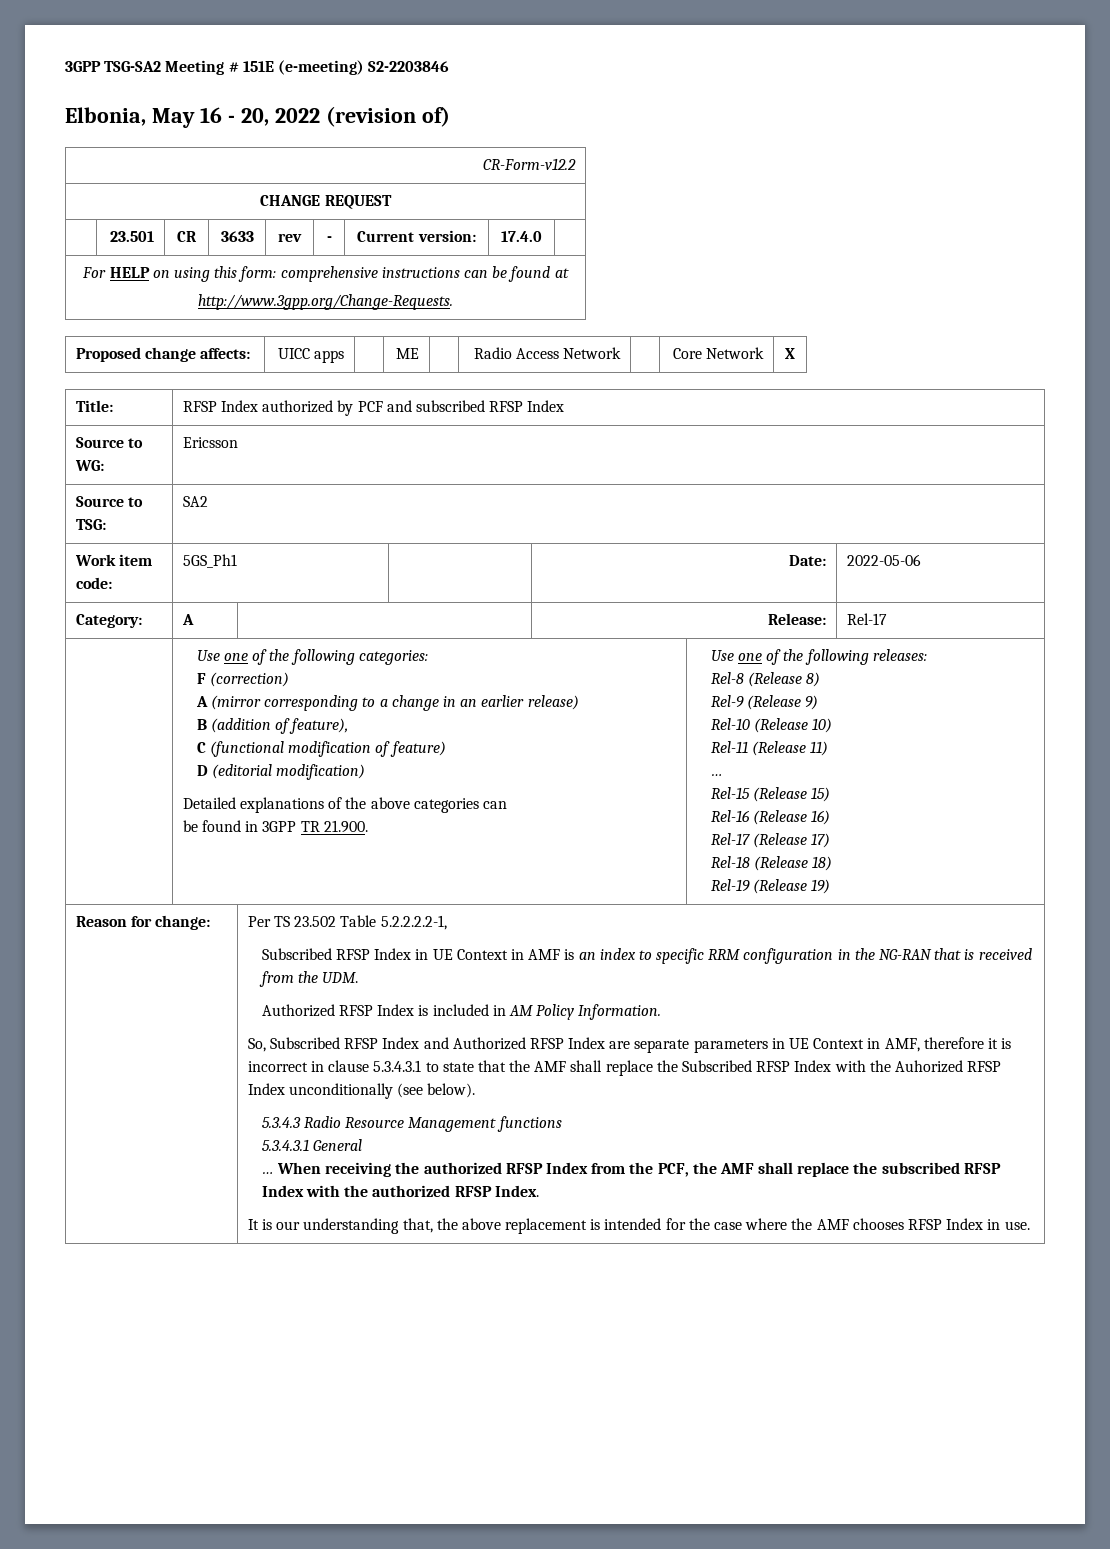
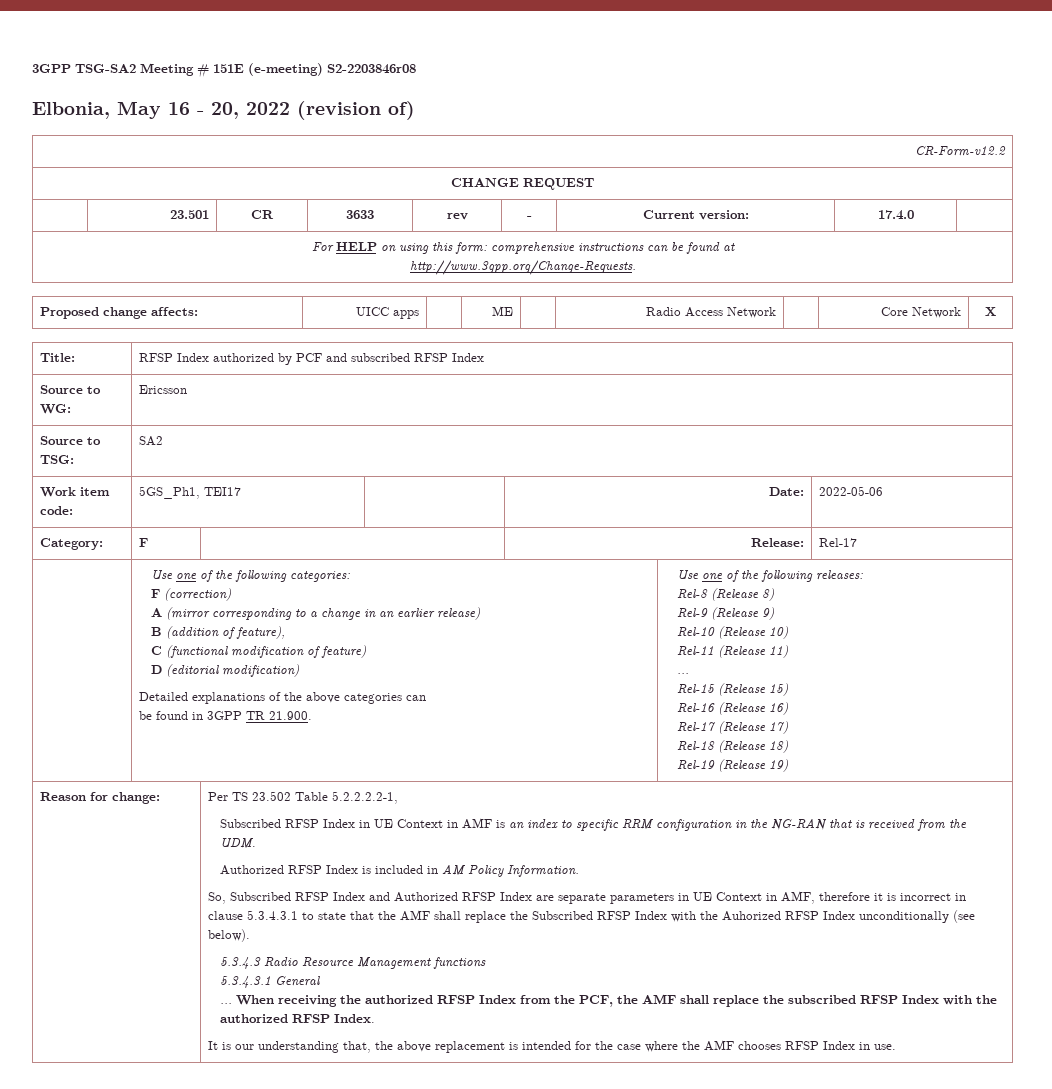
[368,61,450,72] S2-2203846 -> [327,64,416,74] S2-2203846r08
[182,554,237,568] 5GS_Ph1 -> [139,486,242,499] 5GS_Ph1, TEI17
[181,614,194,625] A -> [139,538,149,547] F

